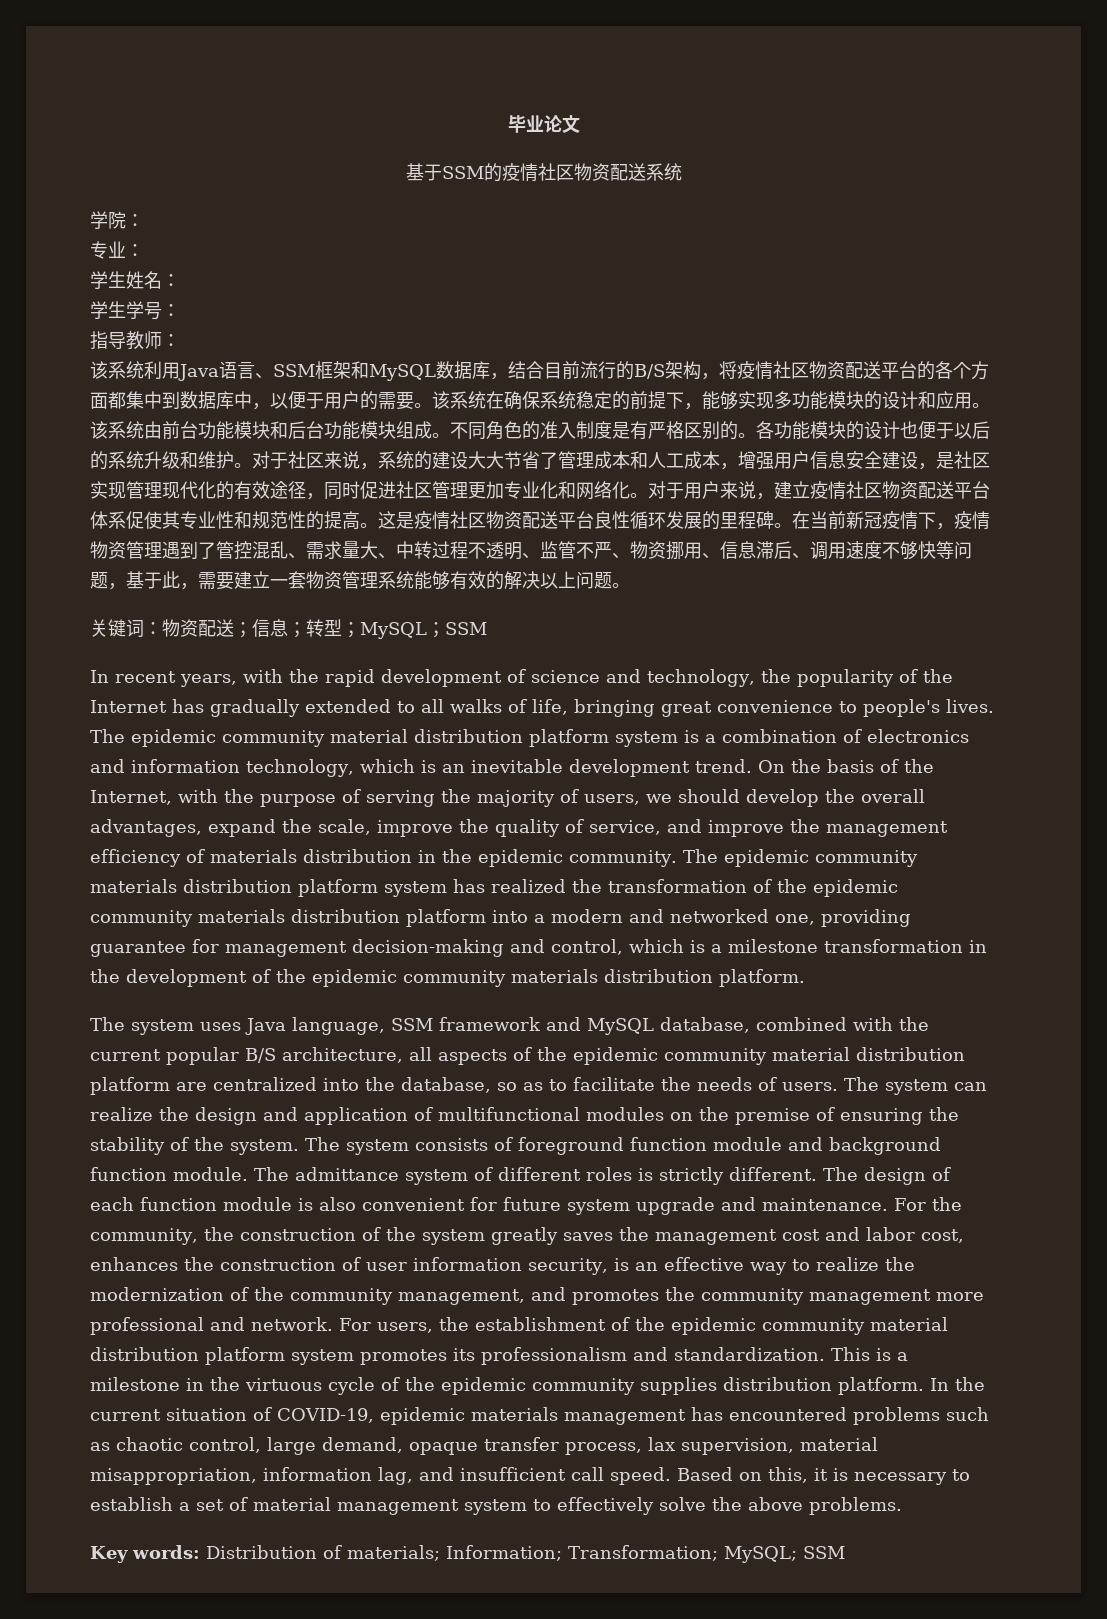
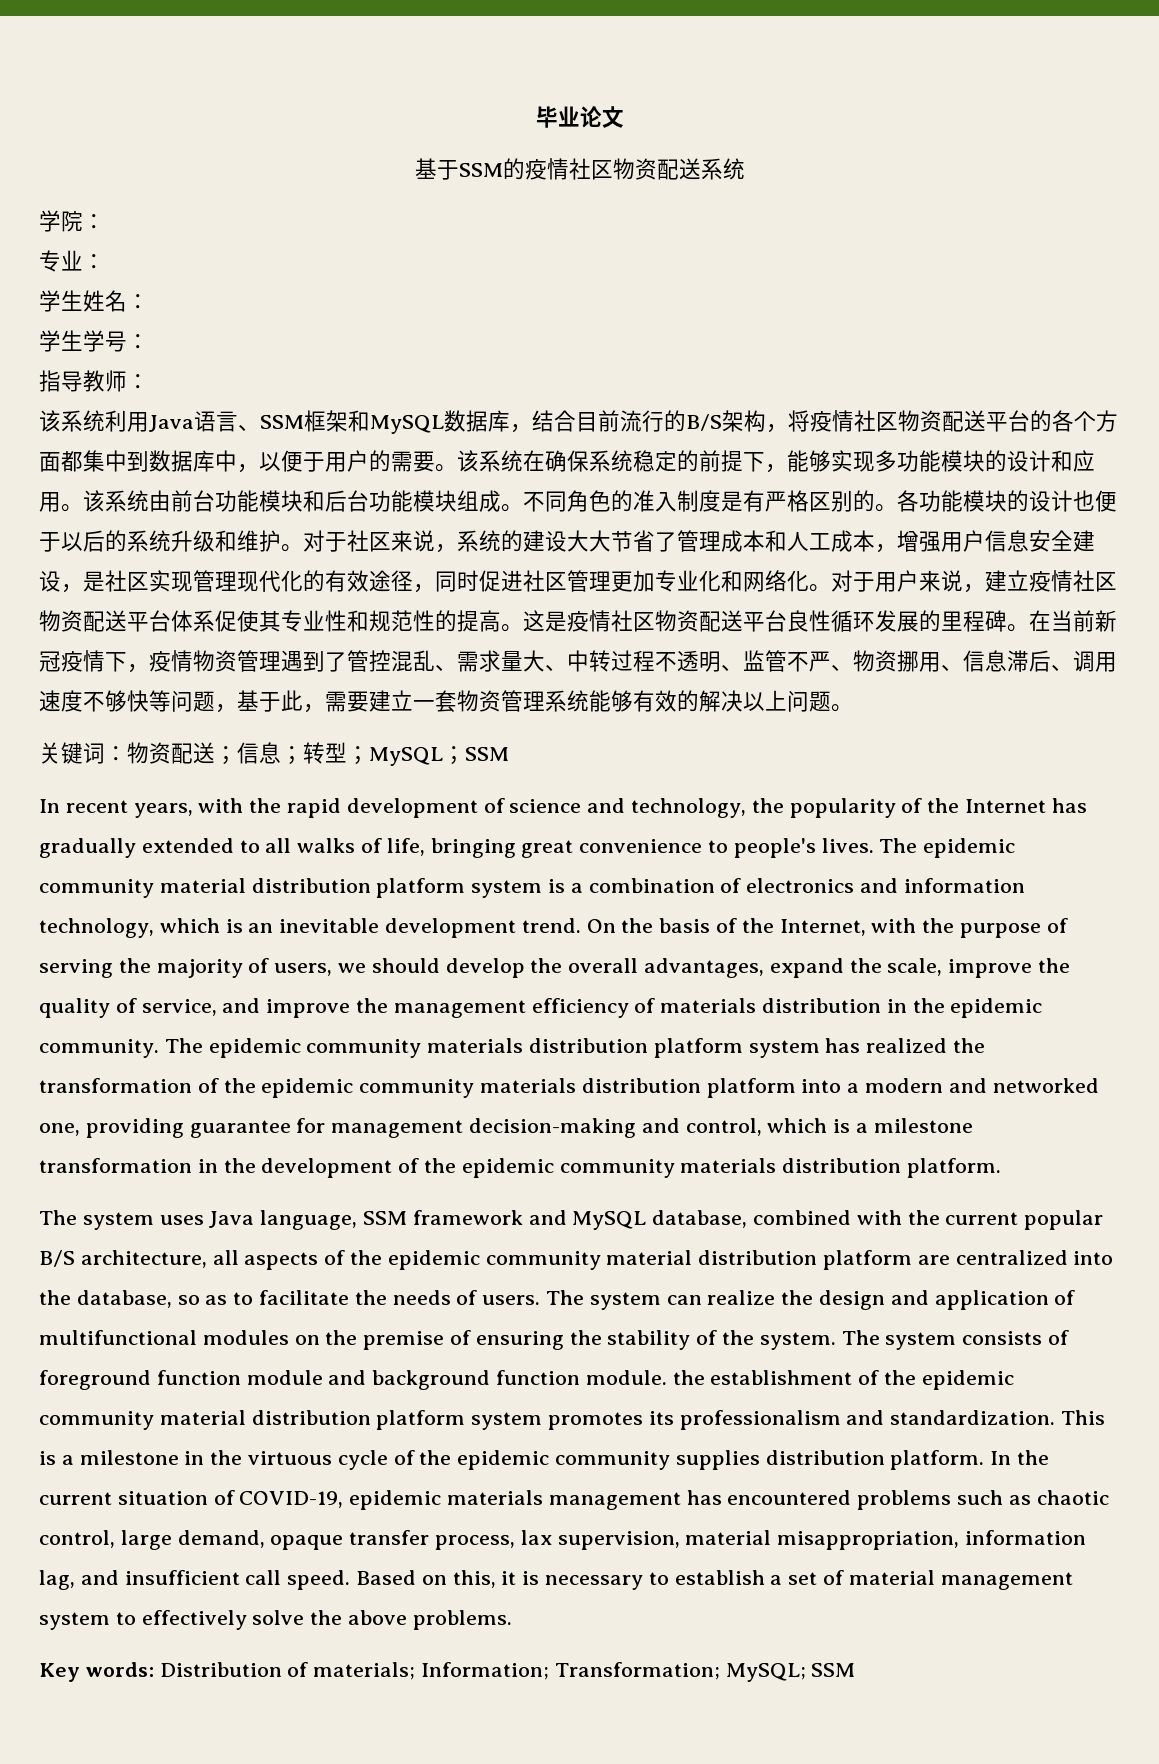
[254,1167,951,1185] [90,1197,962,1215] [90,1227,964,1245] [90,1257,915,1275] [90,1287,984,1305] [90,1317,433,1335] The admittance system of different roles is strictly different. The design of each function module is also convenient for future system upgrade and maintenance. For the community, the construction of the system greatly saves the management cost and labor cost, enhances the construction of user information security, is an effective way to realize the modernization of the community management, and promotes the community management more professional and network. For users, -> (667, 1377) none

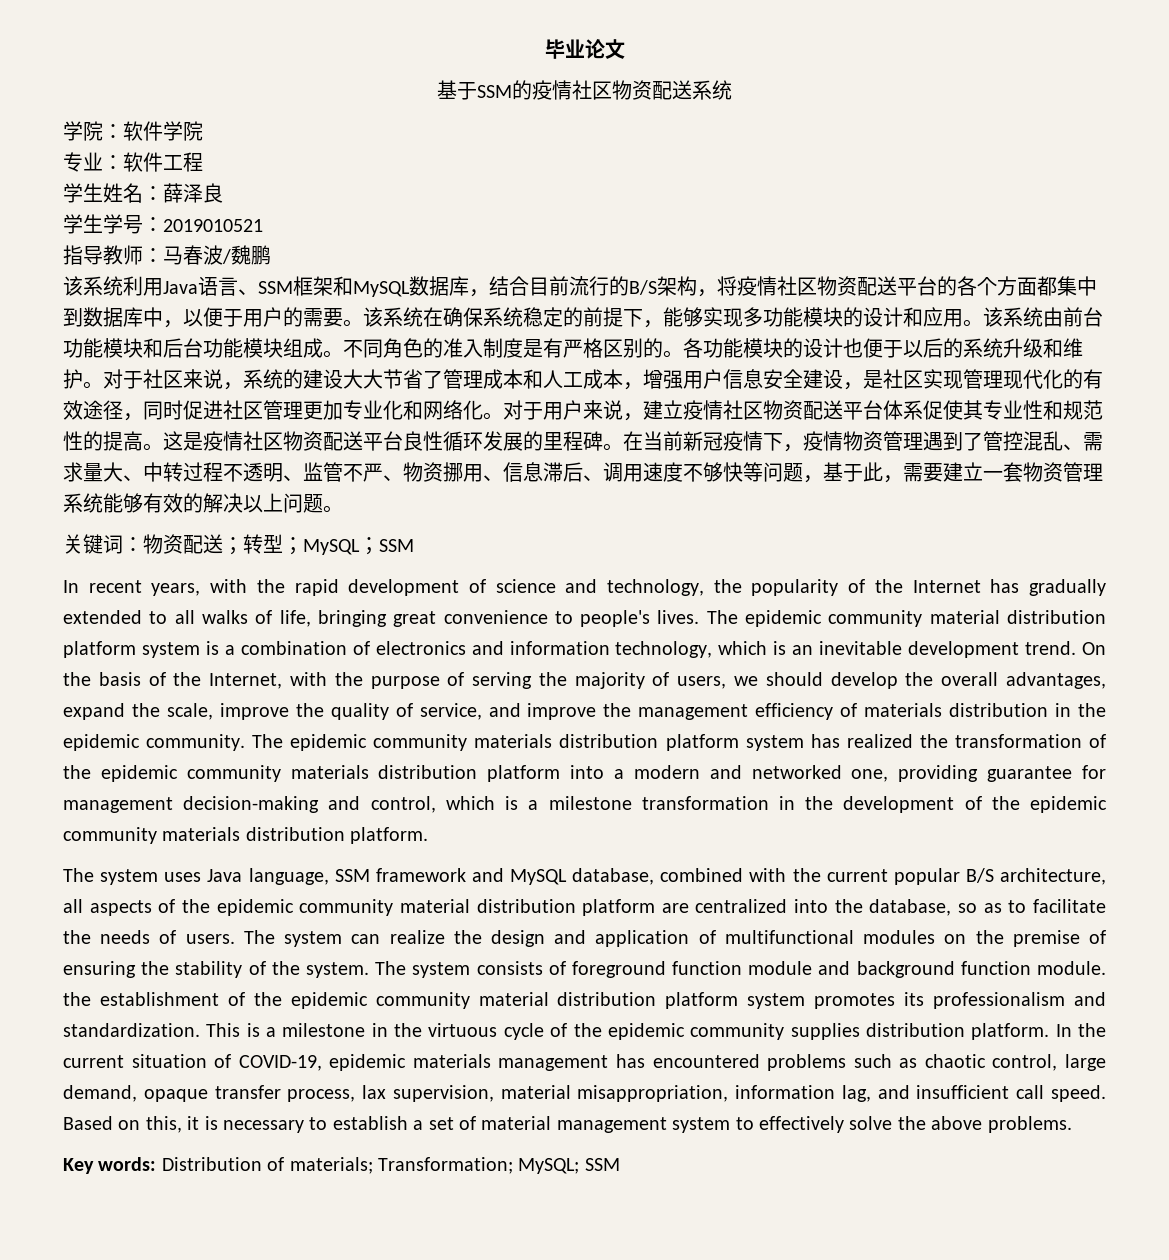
(105, 221) none -> [123,121,203,141] 软件学院
(105, 261) none -> [123,152,203,172] 软件工程
(149, 301) none -> [163,183,223,203] 薛泽良
(149, 341) none -> [163,219,263,232] 2019010521
(149, 381) none -> [163,245,271,265] 马春波/魏鹏
[237,742,303,765] 信息； -> (243, 546) none
[421,1662,550,1680] Information; -> (373, 1165) none

